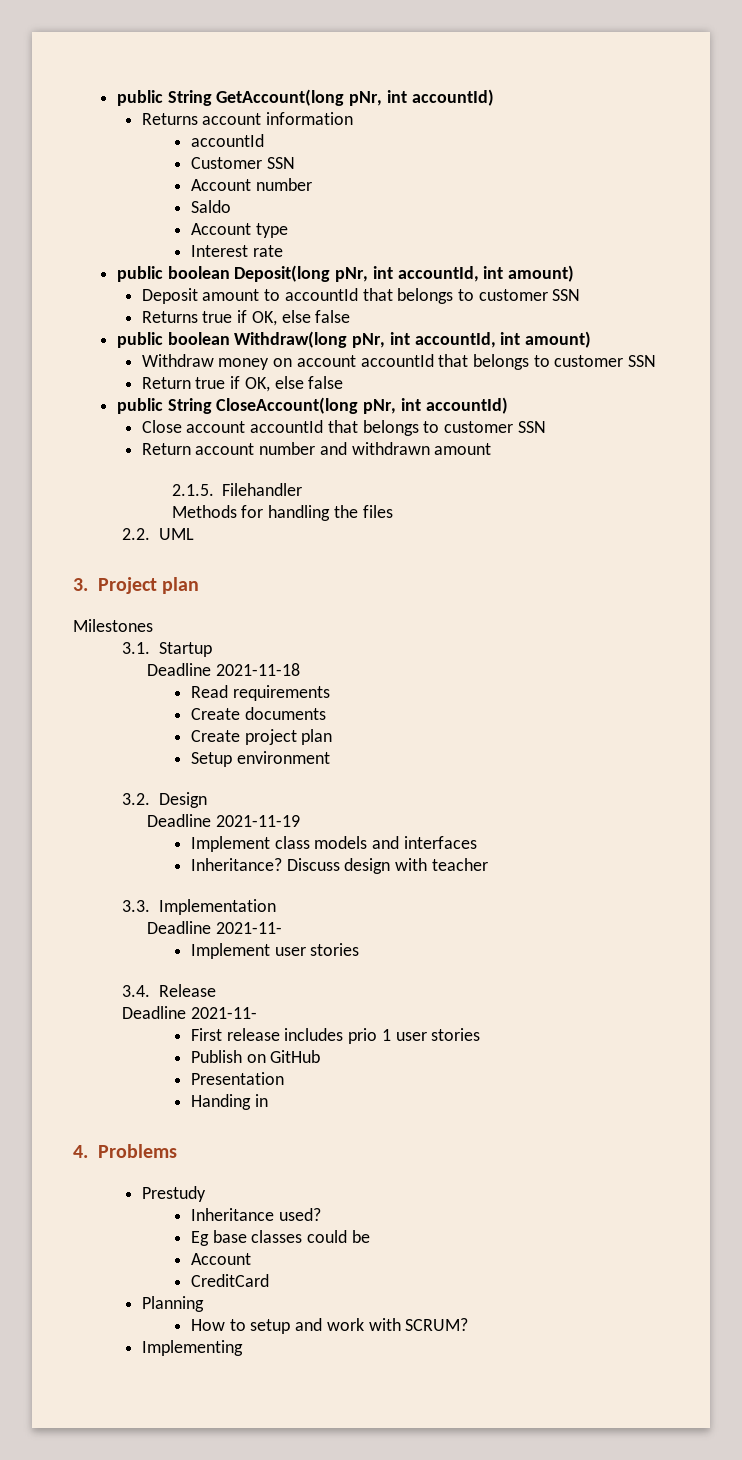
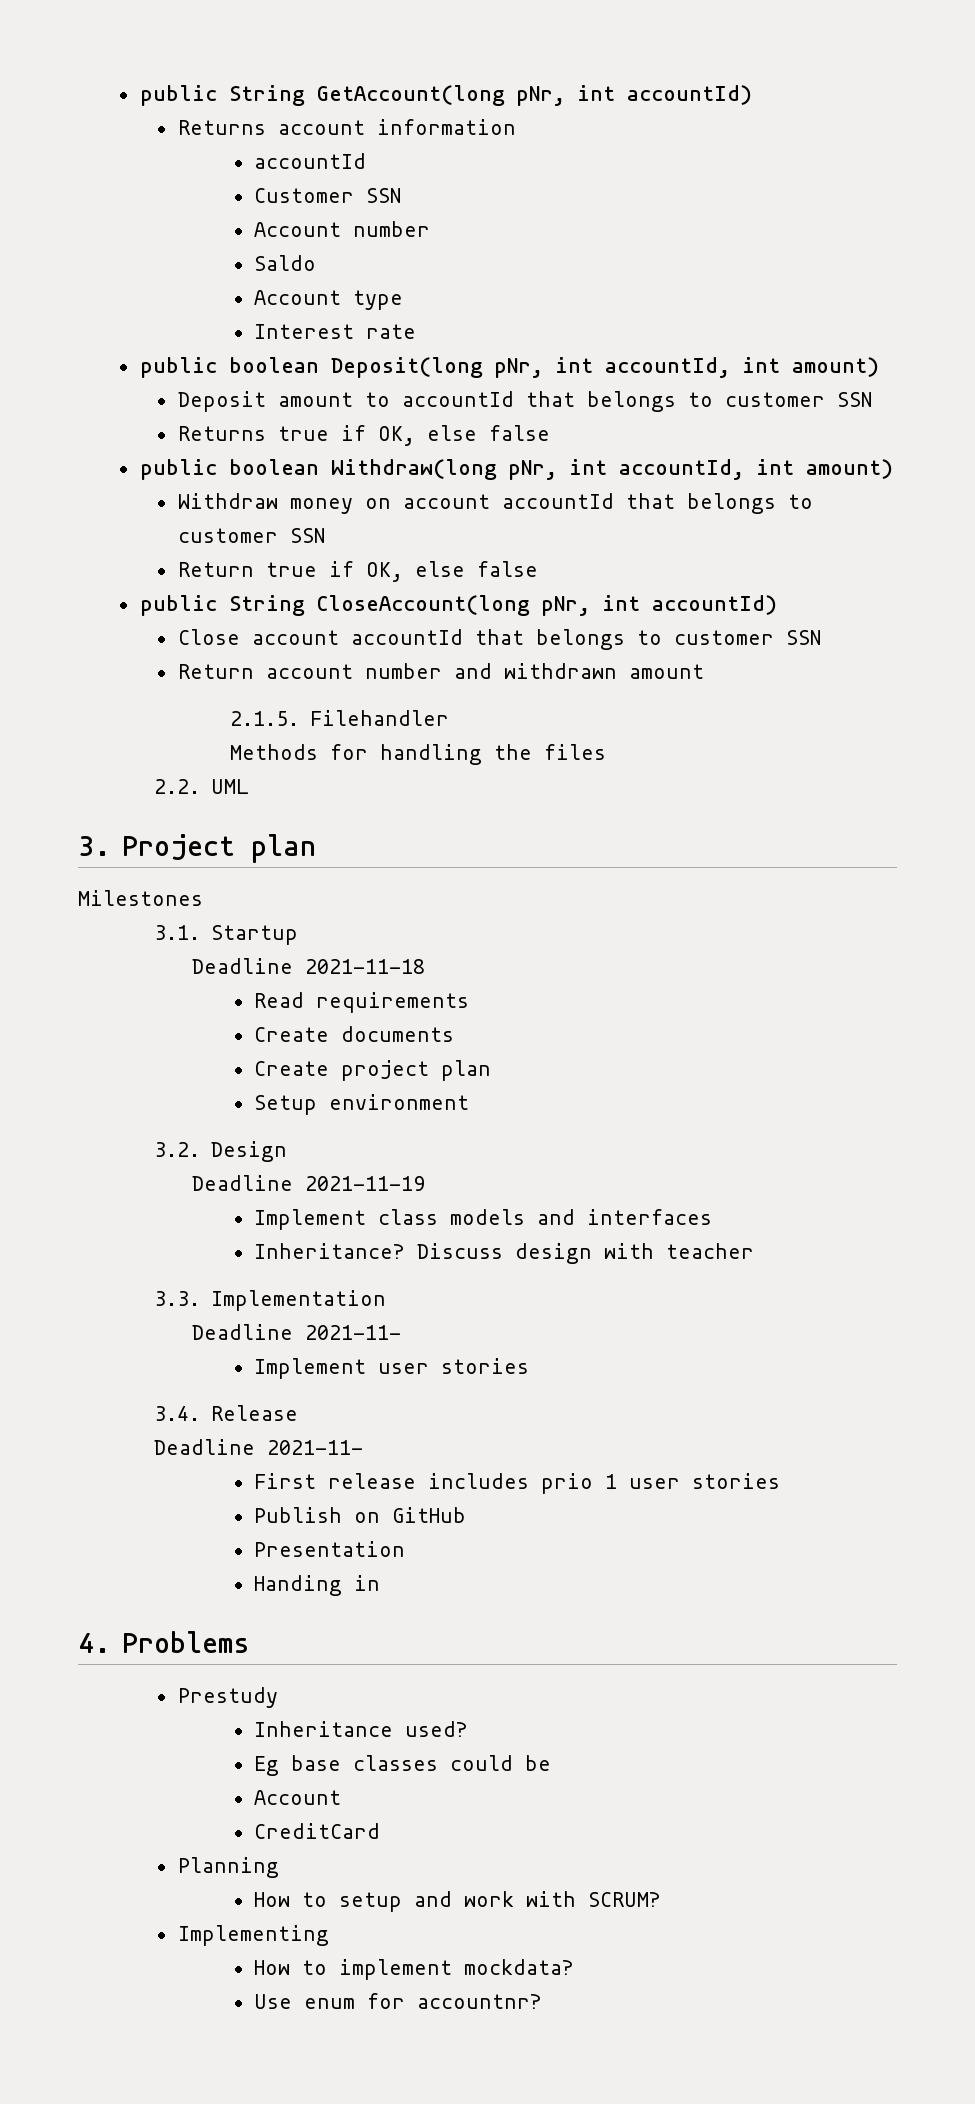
(243, 1348) none -> [253,1959,574,1980] [253,1993,542,2009] // How to implement mockdata? // Use enum for accountnr?

